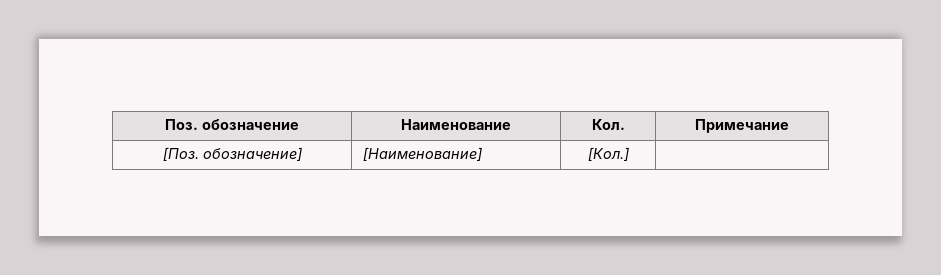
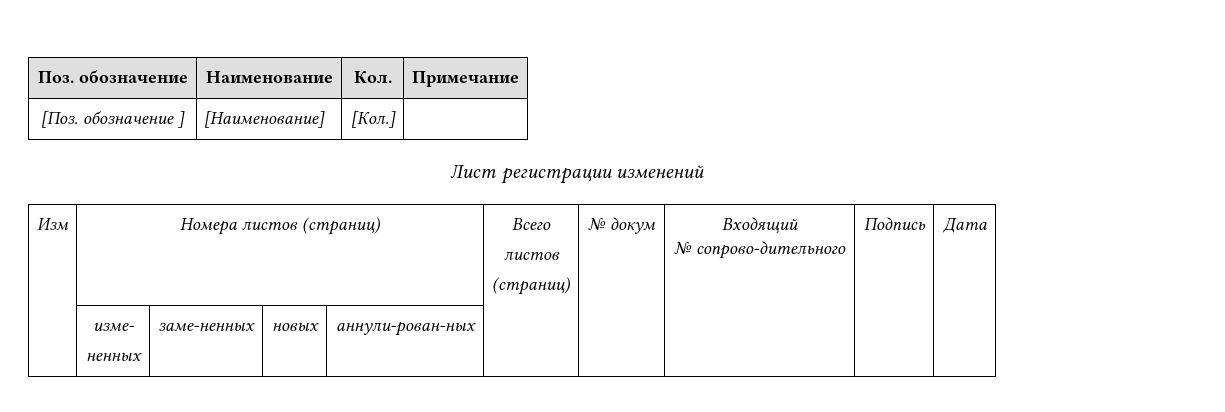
[202,147,302,161] обозначение] -> [83,111,185,128] обозначение ]
(629, 154) none -> [450,164,704,184] [37,217,69,230] [180,217,380,235] [512,218,551,230] [503,251,560,260] [492,277,570,295] [588,217,656,234] [722,217,798,234] [674,241,846,259] [863,217,926,230] [942,218,987,233] [92,323,135,331] [85,352,142,361] [158,322,255,331] [271,322,319,331] [335,322,476,336] // Лист регистрации изменений // Изм | Номера листов (страниц) | Всего // листов // (страниц) | № докум | Входящий // № сопрово-дительного | Подпись | Дата // | изме- // ненных | заме-ненных | новых | аннули-рован-ных | | | | |

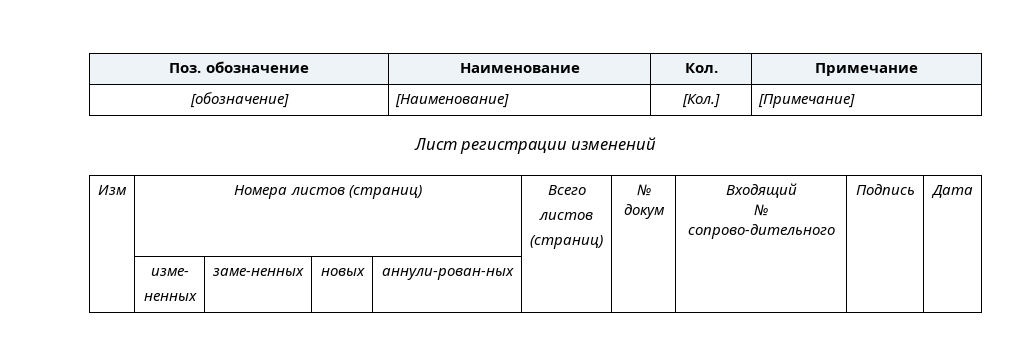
[41,111,185,128] [Поз. обозначение ] -> [189,92,289,108] [обозначение]
(396, 119) none -> [758,94,856,108] [Примечание]

